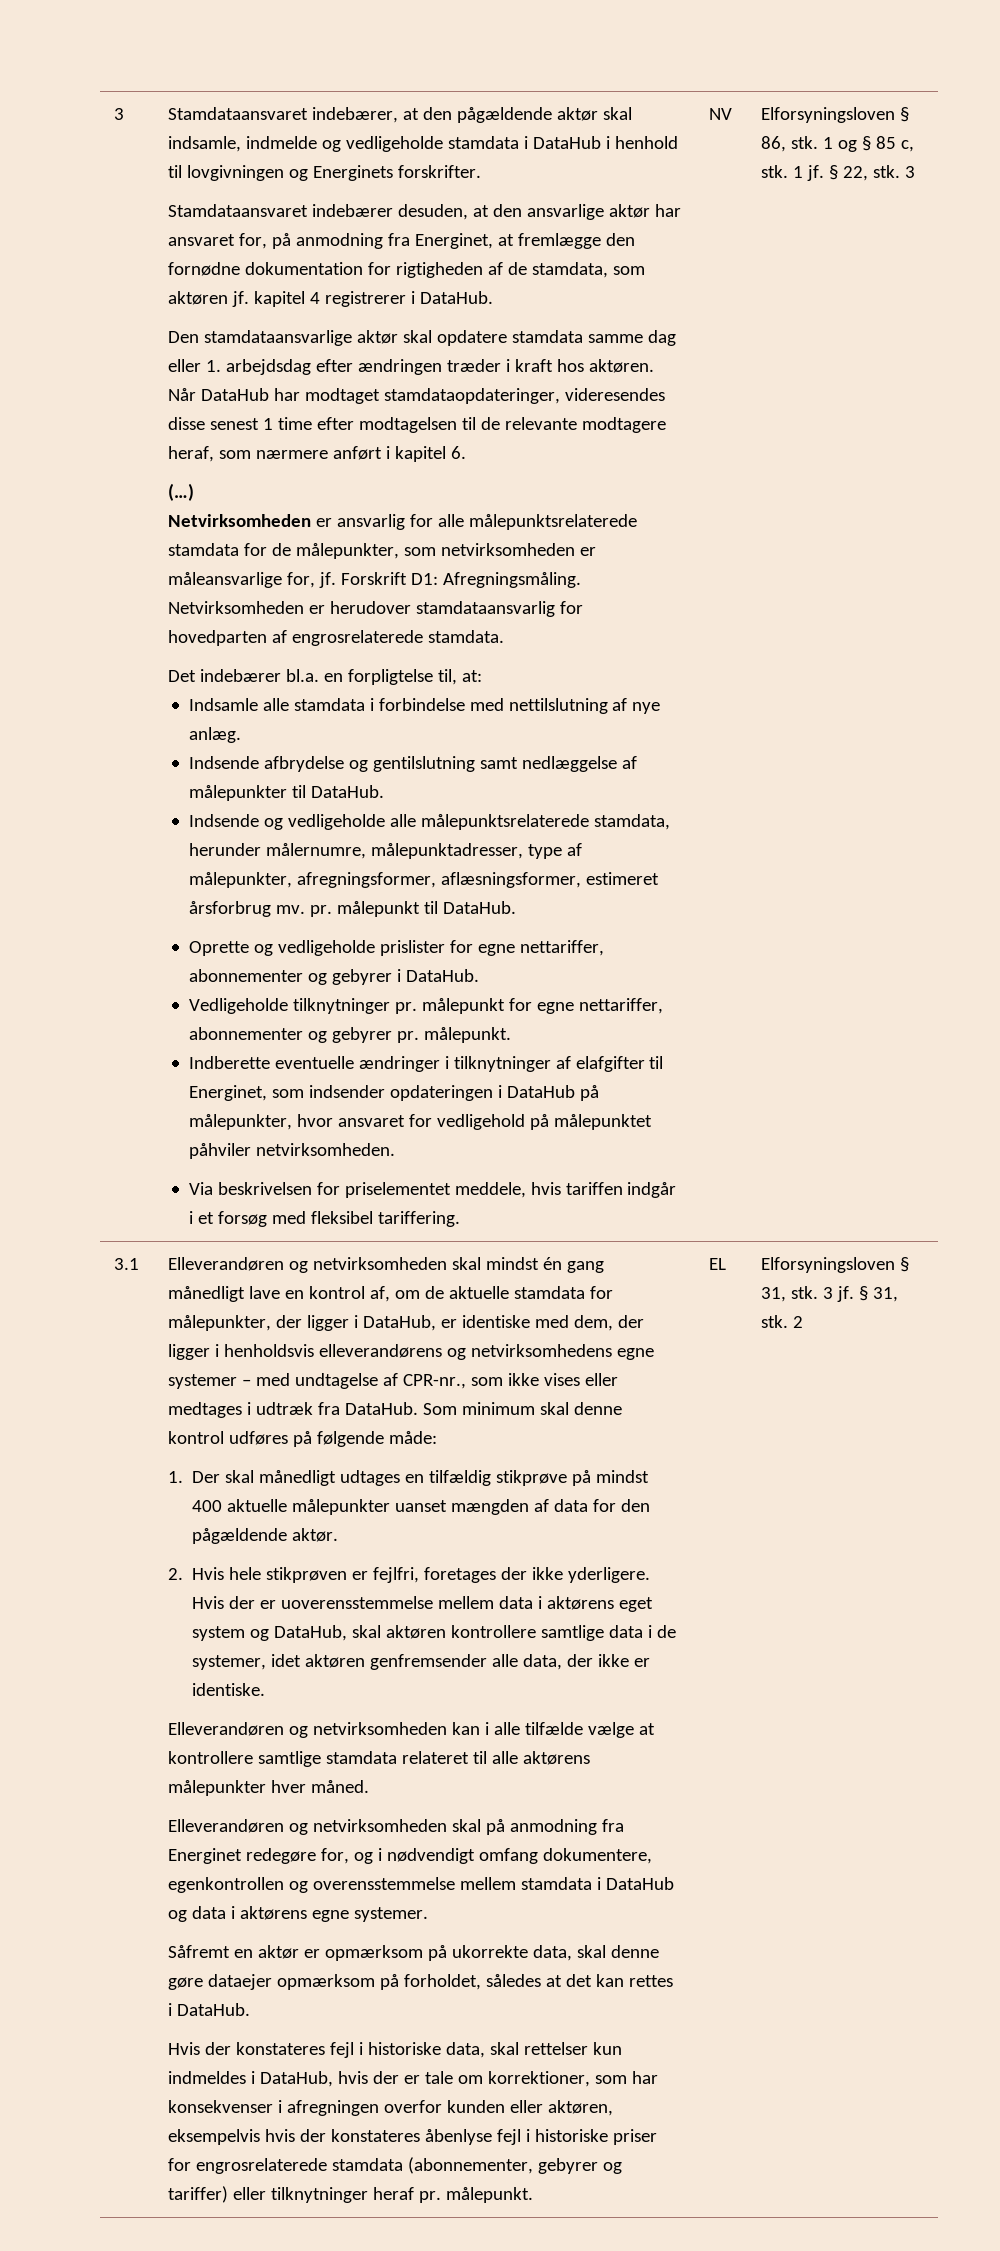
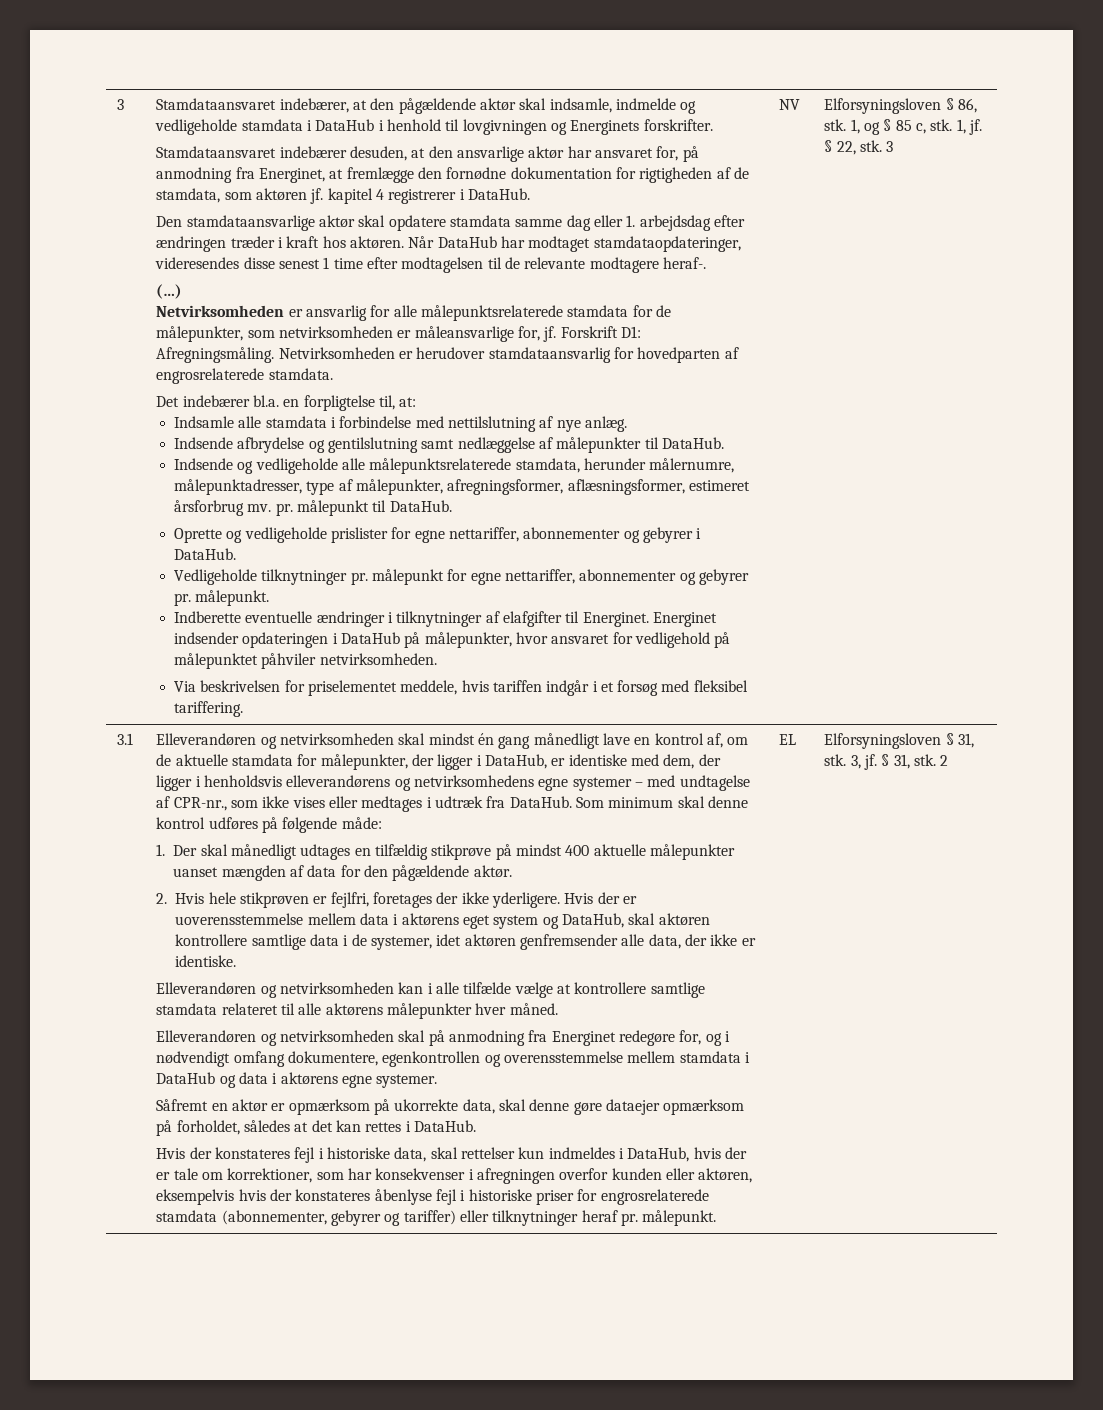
[168,446,467,462] heraf, som nærmere anført i kapitel 6. -> [662,257,706,269] heraf-.
[188,1085,304,1101] Energinet, som -> [582,612,717,627] Energinet. Energinet
[823,137,834,149] 1 -> [850,119,860,134] 1,
[793,166,804,178] 1 -> [956,119,966,134] 1,
[823,1287,834,1299] 3 -> [850,755,861,769] 3,

